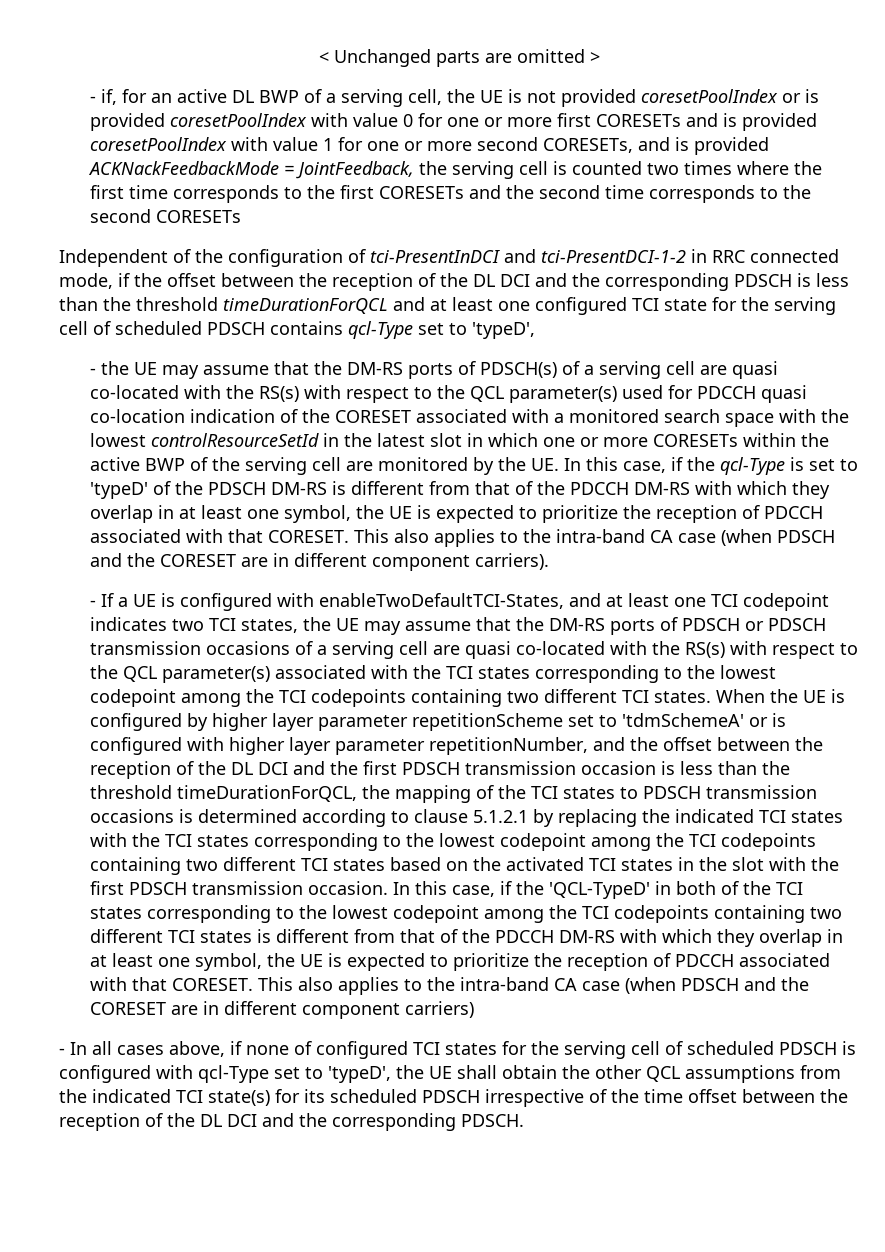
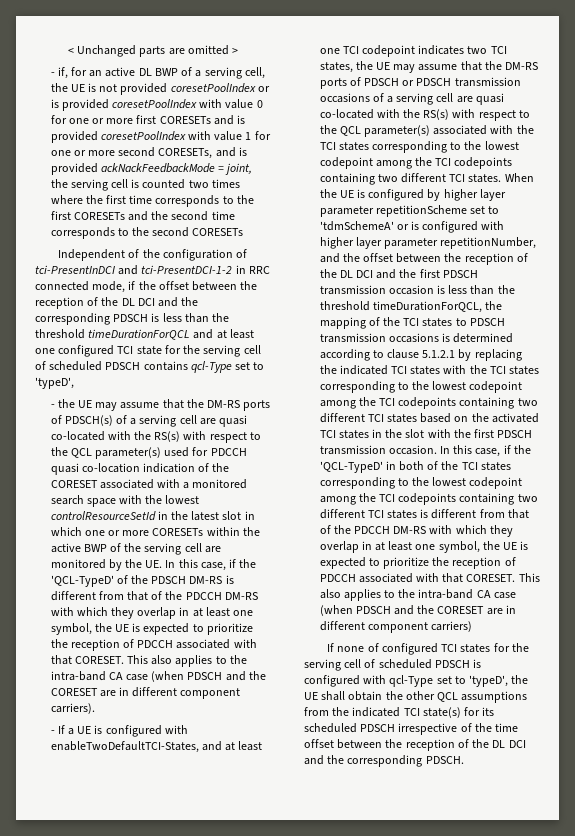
[87,161,414,179] ACKNackFeedbackMode = JointFeedback, -> [100,163,253,175] ackNackFeedbackMode = joint,
[719,457,858,475] [89,482,148,499] qcl-Type is set to 'typeD' -> [50,575,114,587] 'QCL-TypeD'
[59,1041,242,1057] - In all cases above, if -> [327,643,335,652] If

